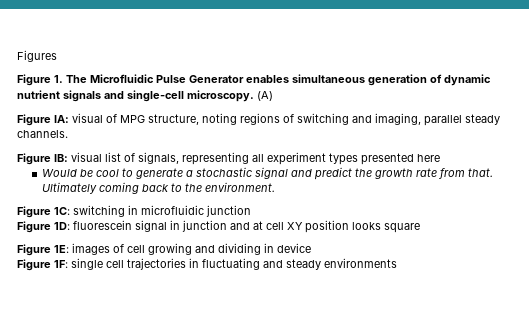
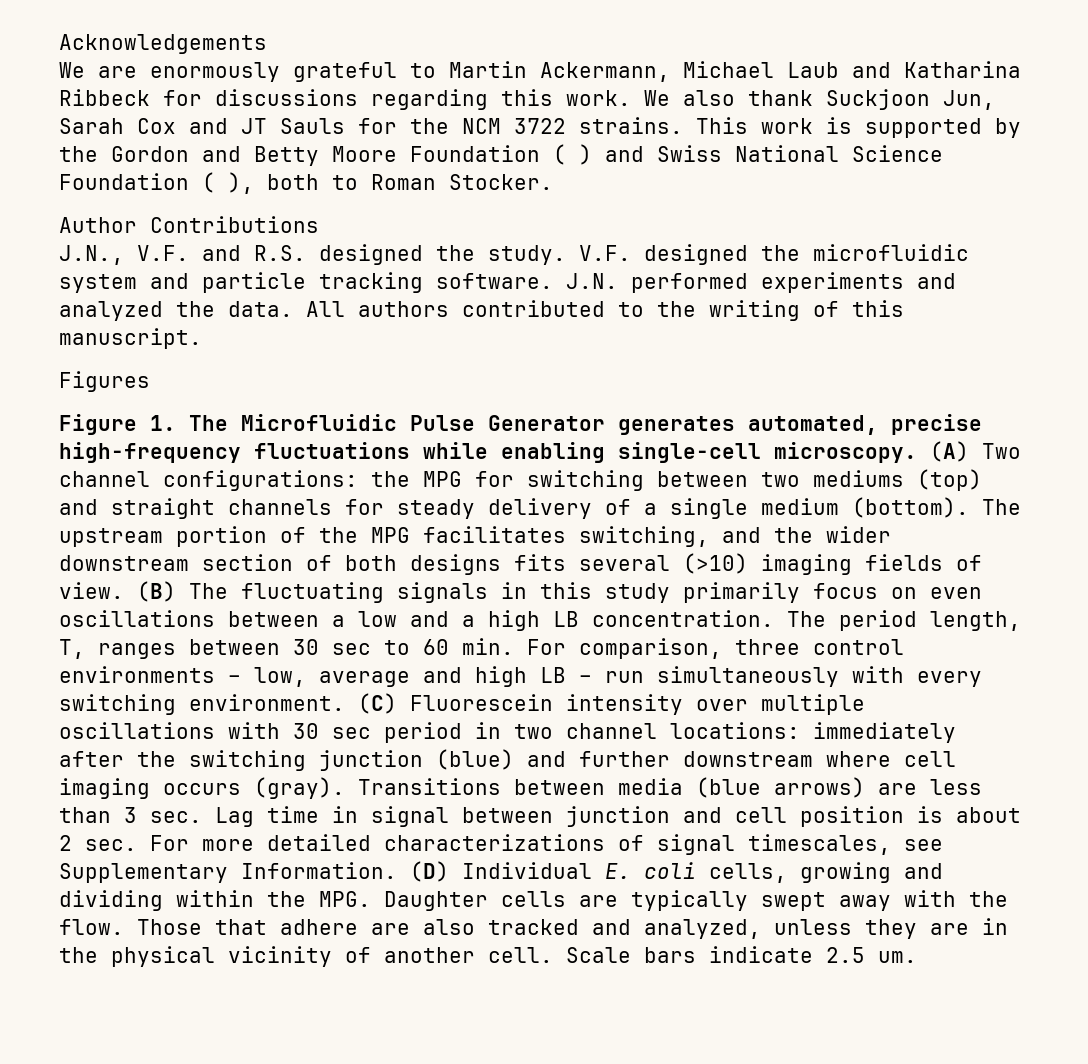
(17, 56) none -> [59,34,267,54] [59,61,1021,82] [59,89,995,110] [59,117,1021,138] [59,144,943,166] [59,172,553,194] [59,216,319,233] [59,244,969,265] [59,272,956,293] [59,300,904,321] [59,328,202,349] Acknowledgements // We are enormously grateful to Martin Ackermann, Michael Laub and Katharina Ribbeck for discussions regarding this work. We also thank Suckjoon Jun, Sarah Cox and JT Sauls for the NCM 3722 strains. This work is supported by the Gordon and Betty Moore Foundation ( ) and Swiss National Science Foundation ( ), both to Roman Stocker. // Author Contributions // J.N., V.F. and R.S. designed the study. V.F. designed the microfluidic system and particle tracking software. J.N. performed experiments and analyzed the data. All authors contributed to the writing of this manuscript. //
[246,74,491,86] [17,90,273,102] [17,113,500,126] [17,130,68,138] [17,152,440,165] [41,167,493,180] [41,182,275,194] [17,205,251,218] [17,220,420,233] [17,243,311,256] [17,258,397,271] enables simultaneous generation of dynamic nutrient signals and single-cell microscopy. (A) // Figure IA: visual of MPG structure, noting regions of switching and imaging, parallel steady channels. // Figure IB: visual list of signals, representing all experiment types presented here // Would be cool to generate a stochastic signal and predict the growth rate from that. Ultimately coming back to the environment. // Figure 1C: switching in microfluidic junction // Figure 1D: fluorescein signal in junction and at cell XY position looks square // Figure 1E: images of cell growing and dividing in device // Figure 1F: single cell trajectories in fluctuating and steady environments -> [618,414,982,435] [59,441,1021,463] [59,469,982,491] [59,497,1021,519] [59,526,891,547] [59,553,982,575] [59,581,982,603] [59,610,1021,631] [59,638,904,659] [59,666,982,687] [59,693,865,715] [59,722,956,743] [59,749,956,771] [59,777,982,799] [59,806,1021,827] [59,834,943,855] [59,861,943,883] [59,890,1008,911] [59,918,1008,939] [59,946,917,967] generates automated, precise high-frequency fluctuations while enabling single-cell microscopy. (A) Two channel configurations: the MPG for switching between two mediums (top) and straight channels for steady delivery of a single medium (bottom). The upstream portion of the MPG facilitates switching, and the wider downstream section of both designs fits several (>10) imaging fields of view. (B) The fluctuating signals in this study primarily focus on even oscillations between a low and a high LB concentration. The period length, T, ranges between 30 sec to 60 min. For comparison, three control environments – low, average and high LB – run simultaneously with every switching environment. (C) Fluorescein intensity over multiple oscillations with 30 sec period in two channel locations: immediately after the switching junction (blue) and further downstream where cell imaging occurs (gray). Transitions between media (blue arrows) are less than 3 sec. Lag time in signal between junction and cell position is about 2 sec. For more detailed characterizations of signal timescales, see Supplementary Information. (D) Individual E. coli cells, growing and dividing within the MPG. Daughter cells are typically swept away with the flow. Those that adhere are also tracked and analyzed, unless they are in the physical vicinity of another cell. Scale bars indicate 2.5 um.

